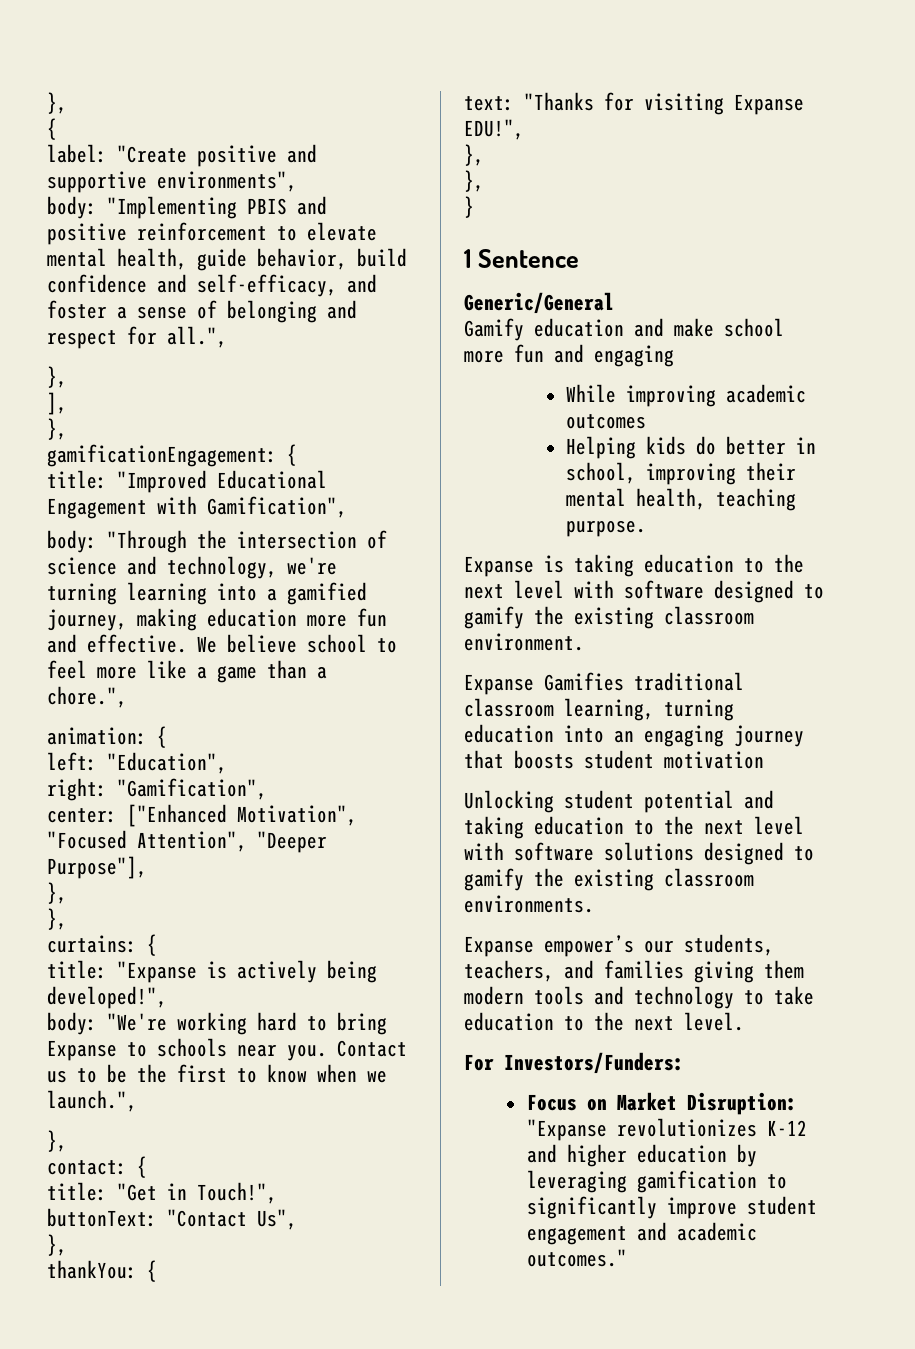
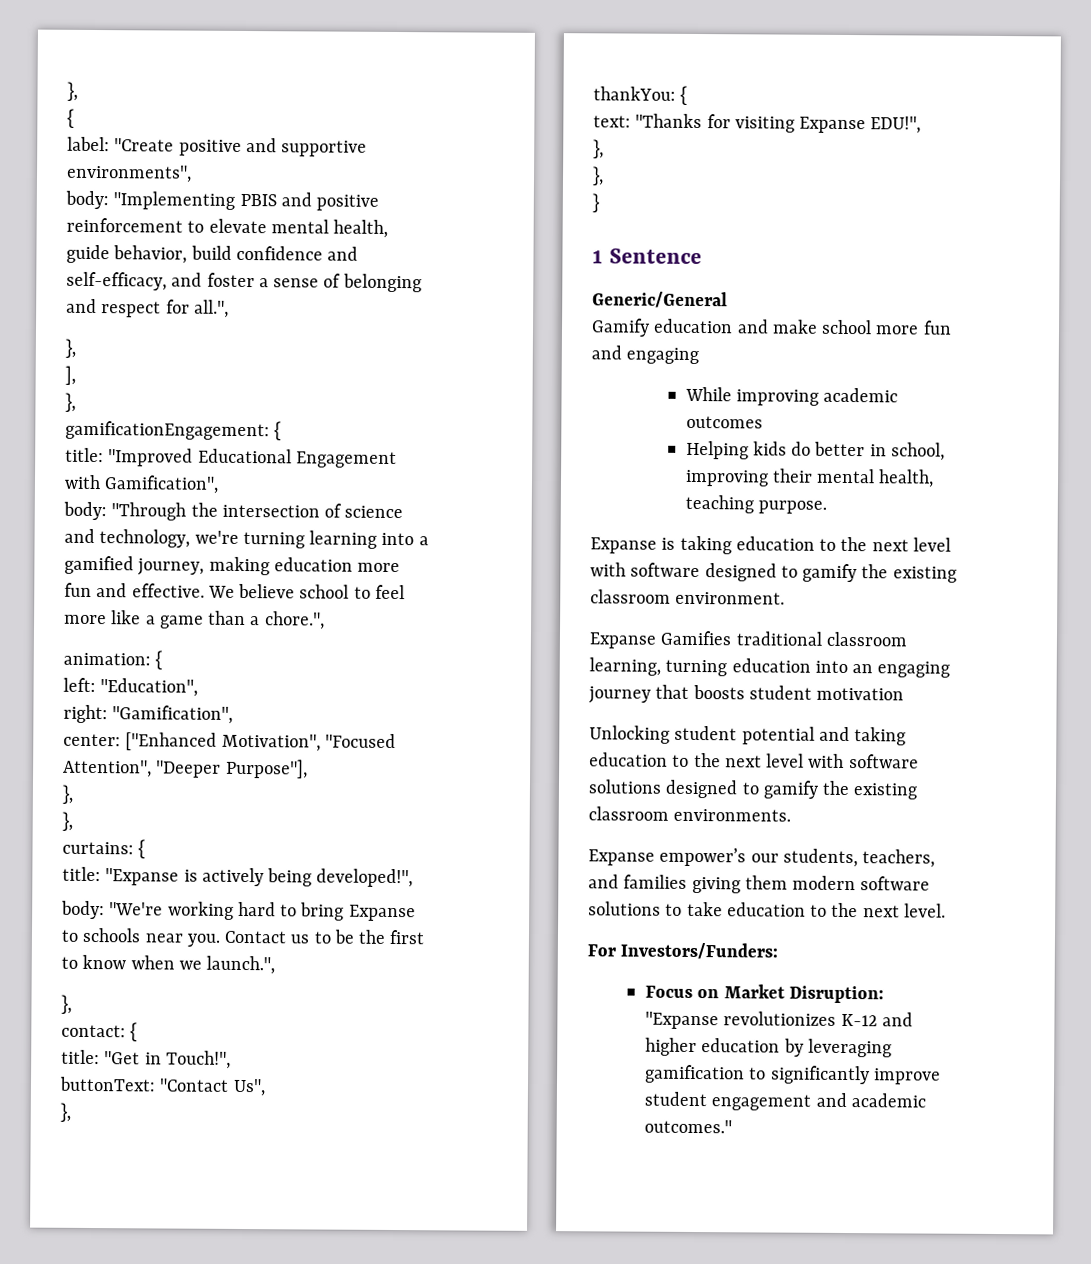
[534,986,734,1009] tools and technology -> [860,876,931,891] [588,901,661,916] software solutions

